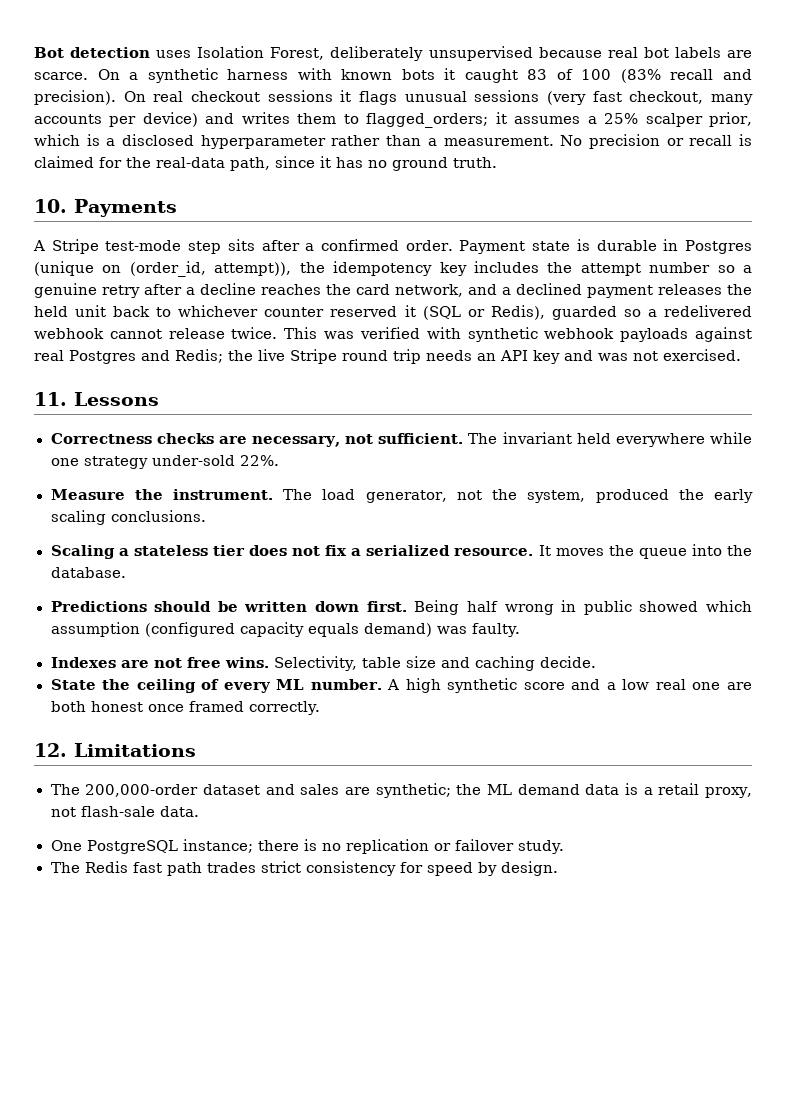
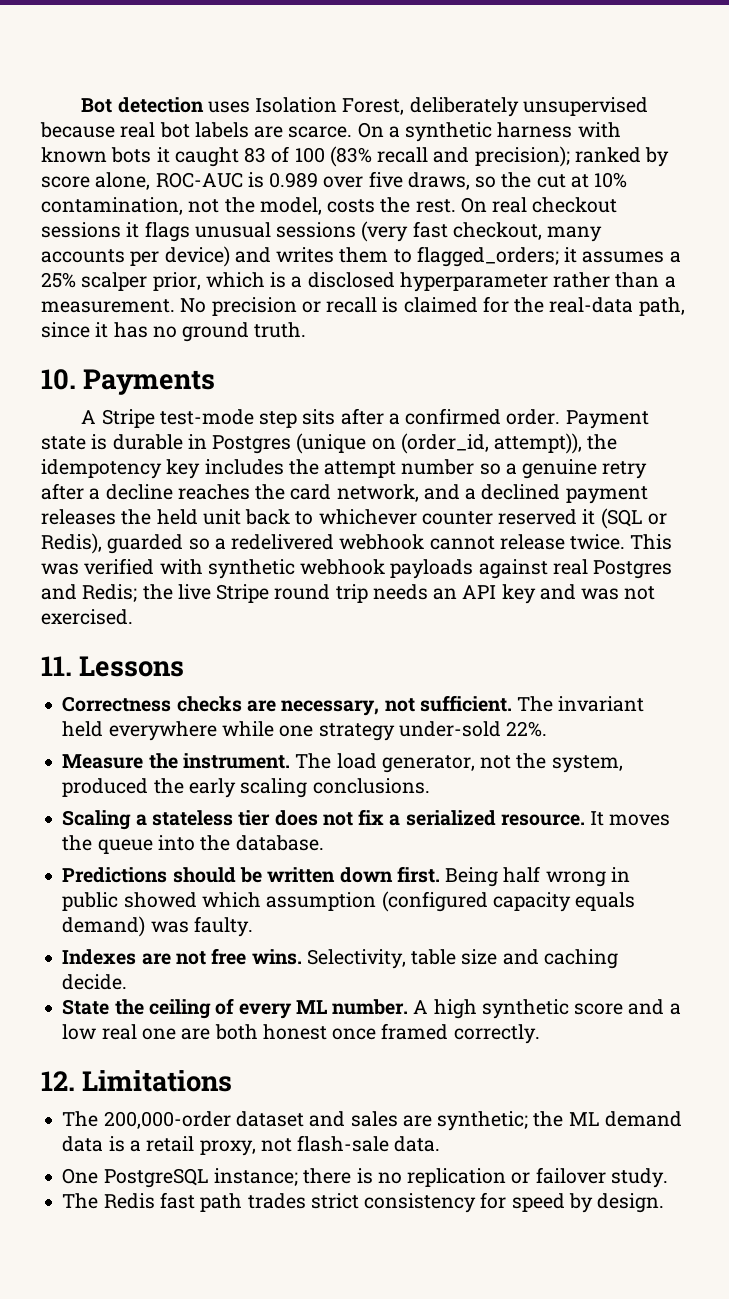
[34,90,116,105] precision). -> [474,146,670,167] [41,171,628,190] [41,197,456,215] precision); ranked by score alone, ROC-AUC is 0.989 over five draws, so the cut at 10% contamination, not the model, costs the rest.

